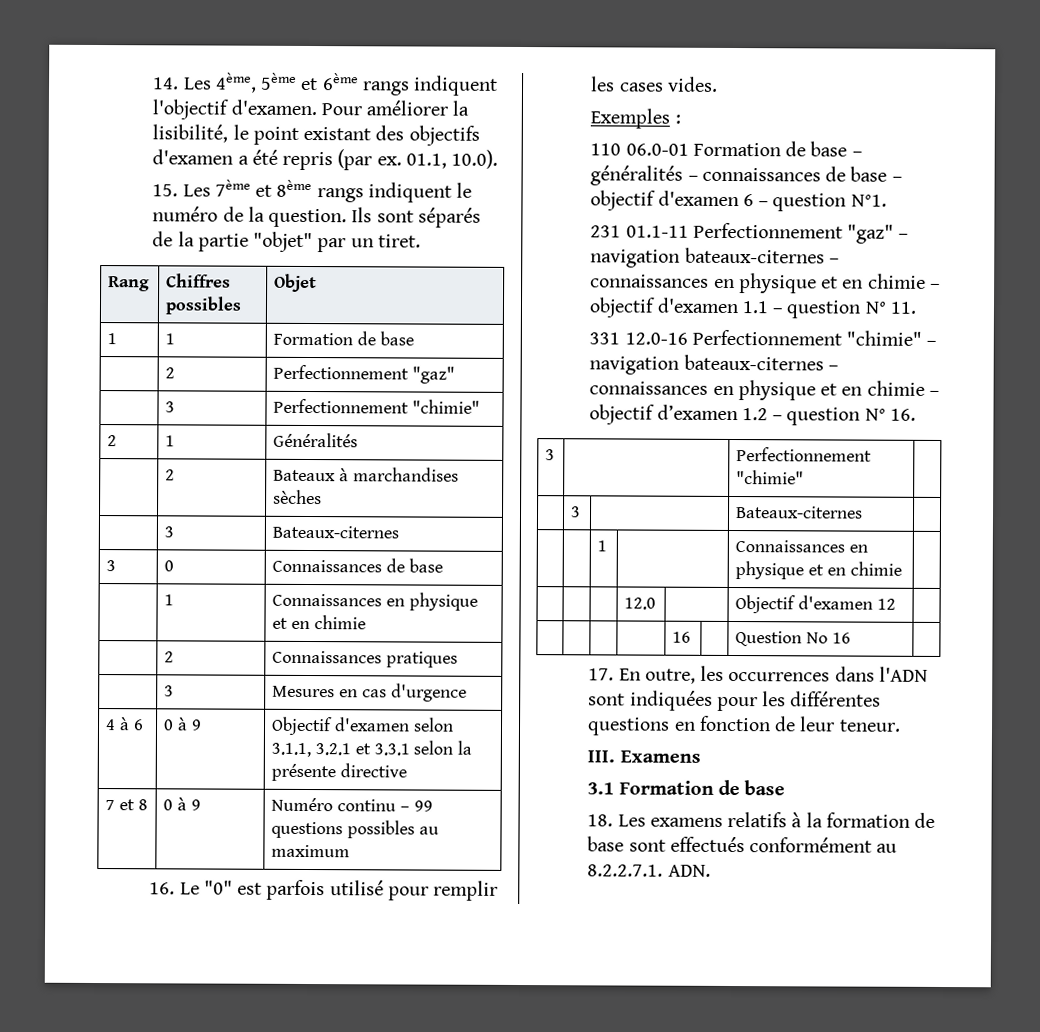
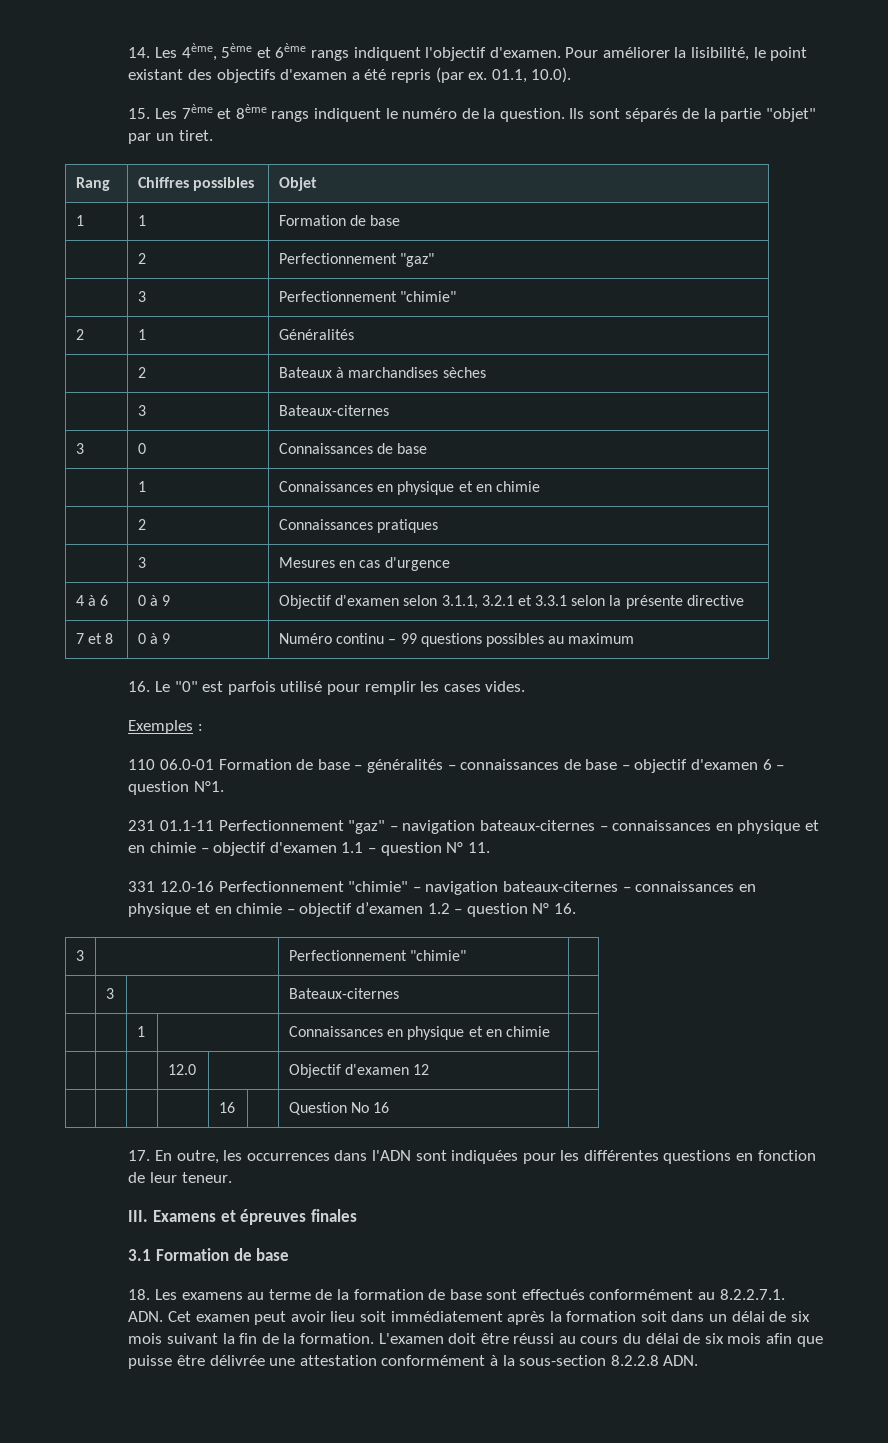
(701, 756) none -> [220,1209,357,1225] et épreuves finales
[727,811,803,828] relatifs à -> [247,1289,333,1300] au terme de
(711, 870) none -> [167,1311,810,1325] [128,1333,823,1347] [128,1355,699,1369] Cet examen peut avoir lieu soit immédiatement après la formation soit dans un délai de six mois suivant la fin de la formation. L'examen doit être réussi au cours du délai de six mois afin que puisse être délivrée une attestation conformément à la sous-section 8.2.2.8 ADN.

